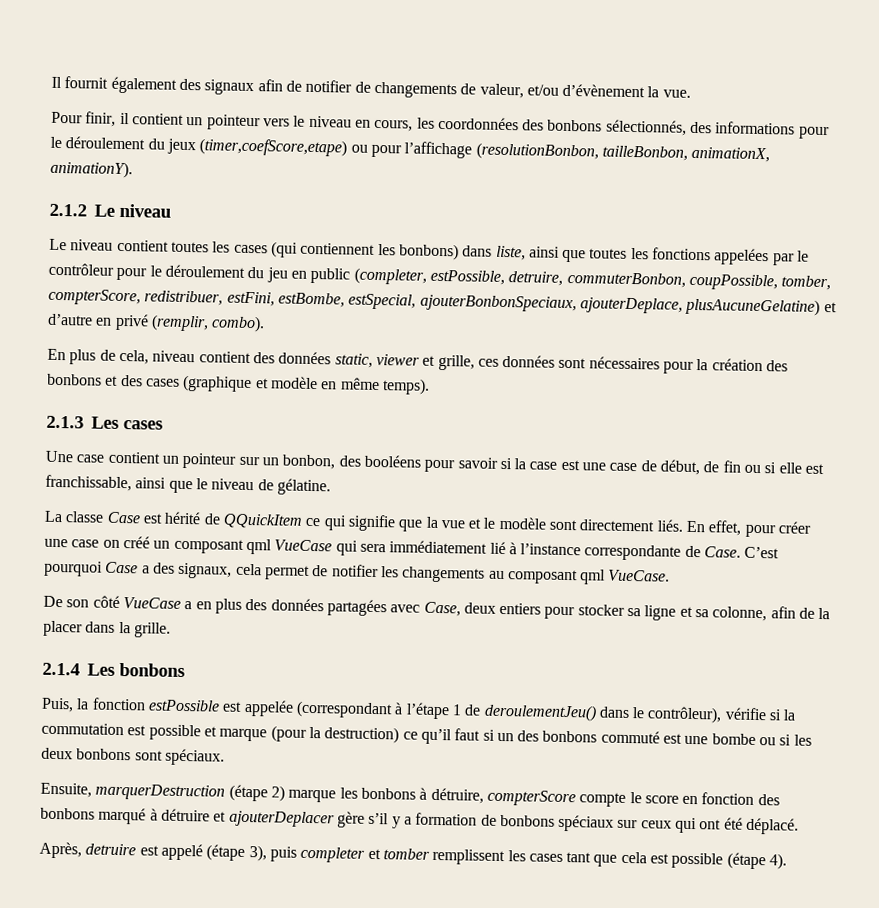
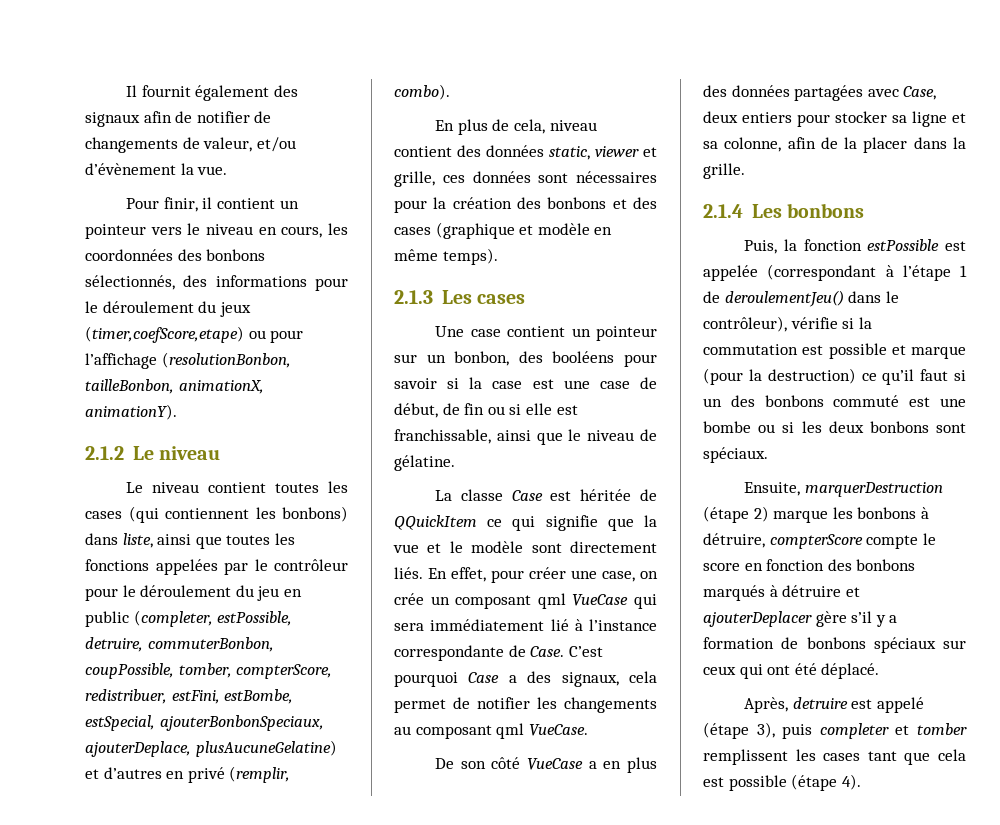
[47,313,93,326] d’autre -> [103,767,162,779] d’autres
[164,511,202,525] hérité -> [580,489,632,501] héritée
[71,536,150,549] case on créé -> [602,571,658,582] [394,593,424,605] case, on crée
[98,807,147,825] marqué -> [703,585,765,601] marqués

